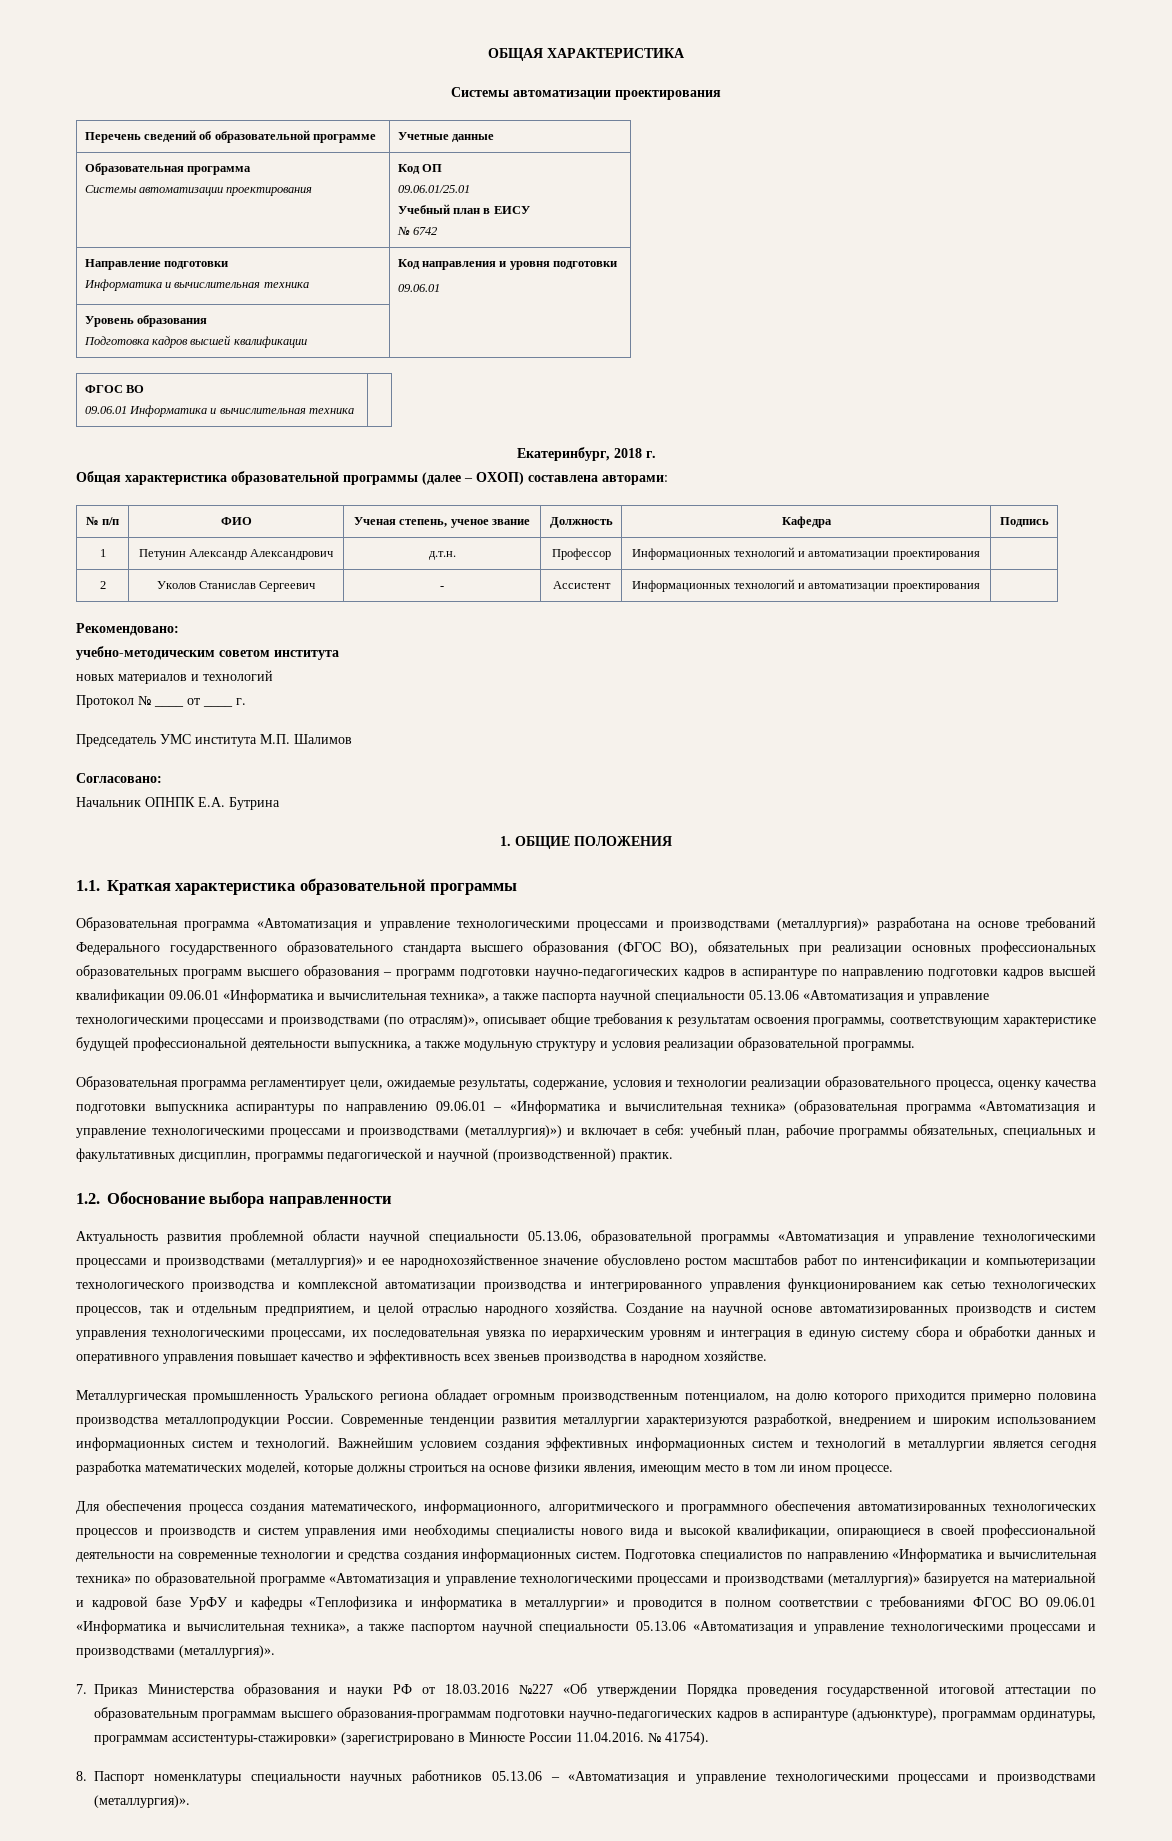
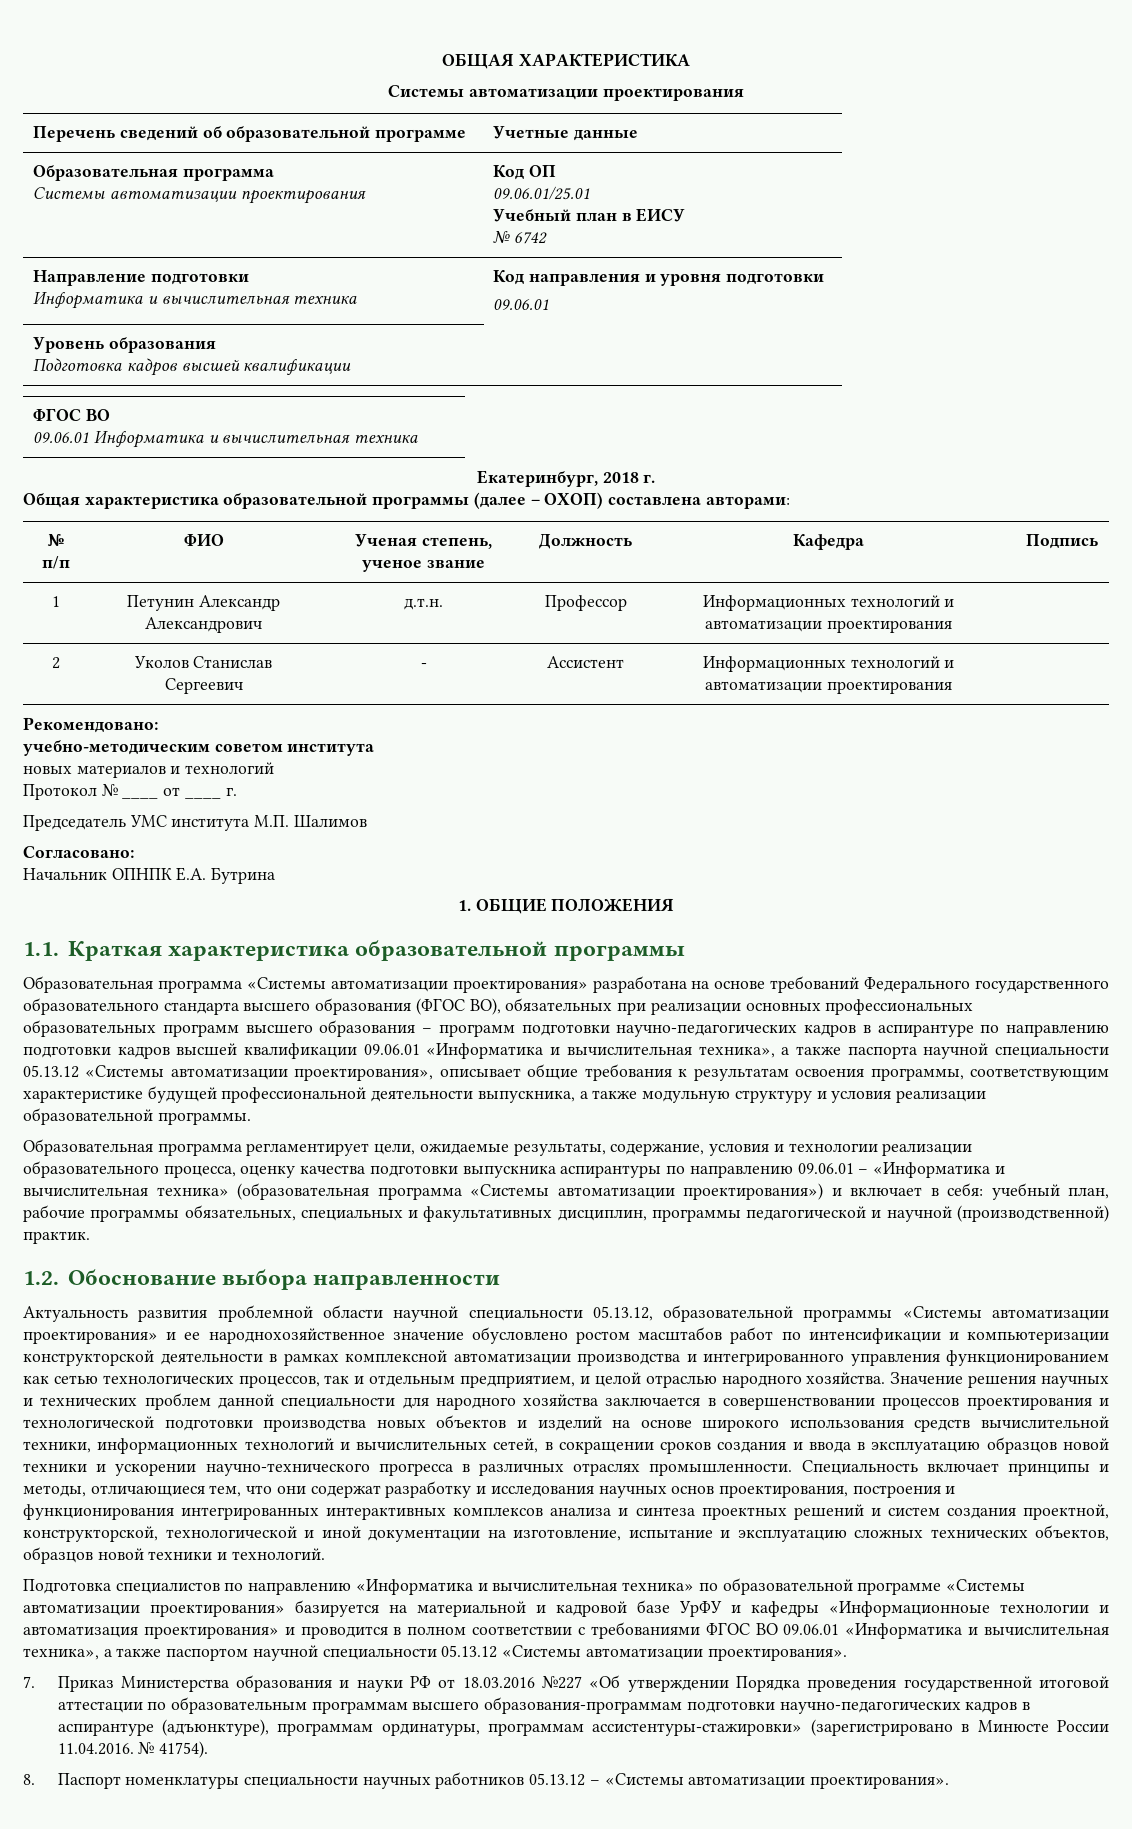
[256,918,870,931] «Автоматизация и управление технологическими процессами и производствами (металлургия)» -> [246,977,588,993] «Системы автоматизации проектирования»
[749,990,989,1003] [76,1014,479,1027] 05.13.06 «Автоматизация и управление технологическими процессами и производствами (по отраслям)», -> [23,1065,434,1081] 05.13.12 «Системы автоматизации проектирования»,
[979,1101,1096,1114] [76,1125,562,1138] «Автоматизация и управление технологическими процессами и производствами (металлургия)») -> [470,1183,823,1200] «Системы автоматизации проектирования»)
[528,1230,1096,1244] [76,1255,363,1268] 05.13.06, образовательной программы «Автоматизация и управление технологическими процессами и производствами (металлургия)» -> [592,1305,1109,1322] [23,1331,158,1344] 05.13.12, образовательной программы «Системы автоматизации проектирования»
[76,1282,290,1292] технологического производства и -> [23,1350,339,1366] конструкторской деятельности в рамках
[626,1302,1097,1316] [76,1326,1096,1340] [76,1350,767,1364] [76,1389,1098,1403] [76,1413,1096,1427] [76,1437,1098,1451] [76,1461,893,1475] [76,1500,1096,1514] [76,1524,1096,1538] [76,1548,621,1562] Создание на научной основе автоматизированных производств и систем управления технологическими процессами, их последовательная увязка по иерархическим уровням и интеграция в единую систему сбора и обработки данных и оперативного управления повышает качество и эффективность всех звеньев производства в народном хозяйстве. // Металлургическая промышленность Уральского региона обладает огромным производственным потенциалом, на долю которого приходится примерно половина производства металлопродукции России. Современные тенденции развития металлургии характеризуются разработкой, внедрением и широким использованием информационных систем и технологий. Важнейшим условием создания эффективных информационных систем и технологий в металлургии является сегодня разработка математических моделей, которые должны строиться на основе физики явления, имеющим место в том ли ином процессе. // Для обеспечения процесса создания математического, информационного, алгоритмического и программного обеспечения автоматизированных технологических процессов и производств и систем управления ими необходимы специалисты нового вида и высокой квалификации, опирающиеся в своей профессиональной деятельности на современные технологии и средства создания информационных систем. -> [890,1372,1109,1388] [23,1393,1109,1410] [23,1415,1110,1432] [23,1437,1109,1454] [23,1460,1109,1476] [23,1481,956,1498] [23,1504,1110,1520] [23,1525,1109,1542] [23,1547,325,1564] Значение решения научных и технических проблем данной специальности для народного хозяйства заключается в совершенствовании процессов проектирования и технологической подготовки производства новых объектов и изделий на основе широкого использования средств вычислительной техники, информационных технологий и вычислительных сетей, в сокращении сроков создания и ввода в эксплуатацию образцов новой техники и ускорении научно-технического прогресса в различных отраслях промышленности. Специальность включает принципы и методы, отличающиеся тем, что они содержат разработку и исследования научных основ проектирования, построения и функционирования интегрированных интерактивных комплексов анализа и синтеза проектных решений и систем создания проектной, конструкторской, технологической и иной документации на изготовление, испытание и эксплуатацию сложных технических объектов, образцов новой техники и технологий. //
[329,1573,921,1586] «Автоматизация и управление технологическими процессами и производствами (металлургия)» -> [945,1579,1025,1591] [23,1604,285,1617] «Системы автоматизации проектирования»
[309,1596,609,1610] «Теплофизика и информатика в металлургии» -> [829,1601,1109,1617] [23,1626,279,1639] «Информационноые технологии и автоматизация проектирования»
[636,1621,1096,1634] [76,1645,275,1658] 05.13.06 «Автоматизация и управление технологическими процессами и производствами (металлургия)». -> [441,1645,847,1661] 05.13.12 «Системы автоматизации проектирования».
[491,1771,1096,1784] [94,1795,190,1808] 05.13.06 – «Автоматизация и управление технологическими процессами и производствами (металлургия)». -> [529,1773,950,1789] 05.13.12 – «Системы автоматизации проектирования».

